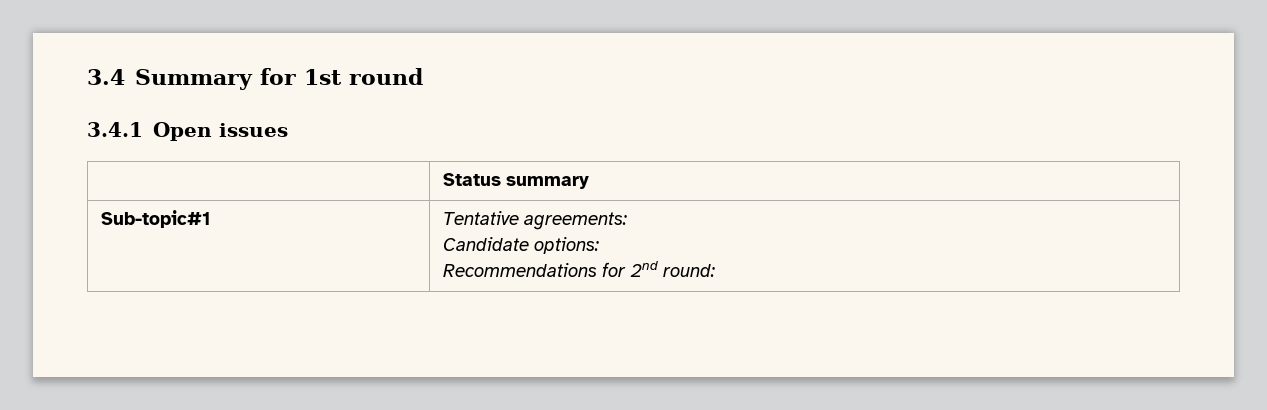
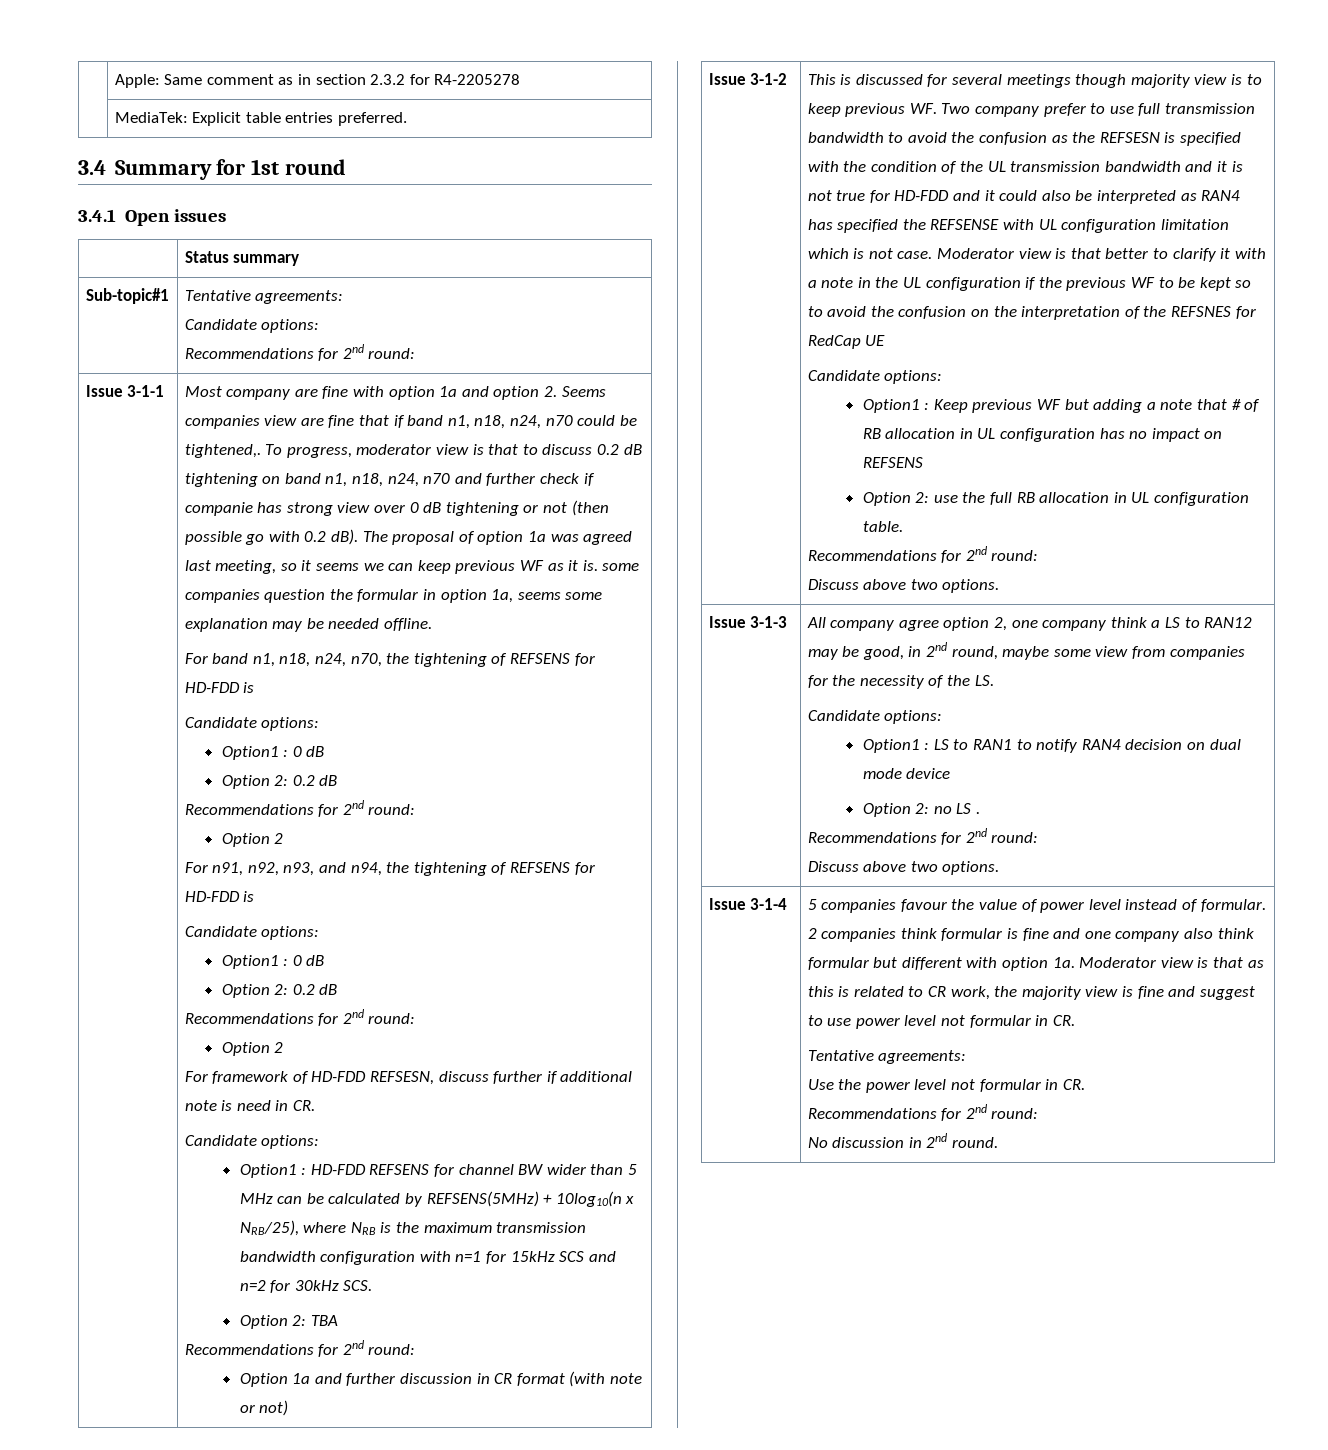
(87, 77) none -> [114,74,521,88] [114,112,408,126] | Apple: Same comment as in section 2.3.2 for R4-2205278 // | MediaTek: Explicit table entries preferred. //
(715, 270) none -> [85,385,165,397] [184,386,606,400] [184,415,637,429] [184,444,642,458] [184,473,595,487] [184,500,609,516] [184,529,633,545] [184,560,640,574] [184,589,603,603] [184,618,433,632] [184,653,595,667] [184,682,255,693] [184,717,320,731] [221,746,325,760] [221,775,338,789] [184,800,416,817] [221,833,284,847] [184,862,595,876] [184,891,255,902] [184,926,320,940] [221,955,325,969] [221,984,338,998] [184,1009,416,1026] [221,1042,284,1056] [184,1071,633,1085] [184,1100,316,1111] [184,1135,320,1149] [239,1164,638,1178] [239,1191,635,1207] [239,1220,587,1236] [239,1251,616,1265] [239,1280,373,1293] [239,1315,338,1329] [184,1340,416,1357] [239,1371,643,1387] [239,1400,289,1416] [708,73,788,85] [807,74,1262,88] [807,103,1255,117] [807,132,1241,146] [807,161,1243,174] [807,190,1241,204] [807,219,1229,233] [807,248,1266,262] [807,277,1252,291] [807,306,1256,320] [807,335,886,349] [807,370,943,384] [862,399,1261,413] [862,428,1223,442] [862,457,923,468] [862,492,1250,506] [862,521,903,532] [807,546,1039,563] [807,579,1000,593] [708,616,788,628] [806,617,1253,631] [807,642,1245,660] [807,675,994,689] [807,710,943,724] [862,739,1241,753] [862,768,951,779] [862,803,981,817] [807,828,1039,845] [807,861,1000,875] [708,898,788,910] [807,899,1266,913] [807,928,1254,942] [807,957,1264,971] [807,986,1255,1000] [807,1015,1075,1029] [807,1050,967,1064] [807,1079,1085,1093] [807,1104,1039,1121] [807,1133,999,1148] // Issue 3-1-1 | Most company are fine with option 1a and option 2. Seems companies view are fine that if band n1, n18, n24, n70 could be tightened,. To progress, moderator view is that to discuss 0.2 dB tightening on band n1, n18, n24, n70 and further check if companie has strong view over 0 dB tightening or not (then possible go with 0.2 dB). The proposal of option 1a was agreed last meeting, so it seems we can keep previous WF as it is. some companies question the formular in option 1a, seems some explanation may be needed offline. // For band n1, n18, n24, n70, the tightening of REFSENS for HD-FDD is // Candidate options: // Option1 : 0 dB // Option 2: 0.2 dB // Recommendations for 2nd round: // Option 2 // For n91, n92, n93, and n94, the tightening of REFSENS for HD-FDD is // Candidate options: // Option1 : 0 dB // Option 2: 0.2 dB // Recommendations for 2nd round: // Option 2 // For framework of HD-FDD REFSESN, discuss further if additional note is need in CR. // Candidate options: // Option1 : HD-FDD REFSENS for channel BW wider than 5 MHz can be calculated by REFSENS(5MHz) + 10log10(n x NRB/25), where NRB is the maximum transmission bandwidth configuration with n=1 for 15kHz SCS and n=2 for 30kHz SCS. // Option 2: TBA // Recommendations for 2nd round: // Option 1a and further discussion in CR format (with note or not) // Issue 3-1-2 | This is discussed for several meetings though majority view is to keep previous WF. Two company prefer to use full transmission bandwidth to avoid the confusion as the REFSESN is specified with the condition of the UL transmission bandwidth and it is not true for HD-FDD and it could also be interpreted as RAN4 has specified the REFSENSE with UL configuration limitation which is not case. Moderator view is that better to clarify it with a note in the UL configuration if the previous WF to be kept so to avoid the confusion on the interpretation of the REFSNES for RedCap UE // Candidate options: // Option1 : Keep previous WF but adding a note that # of RB allocation in UL configuration has no impact on REFSENS // Option 2: use the full RB allocation in UL configuration table. // Recommendations for 2nd round: // Discuss above two options. // Issue 3-1-3 | All company agree option 2, one company think a LS to RAN12 may be good, in 2nd round, maybe some view from companies for the necessity of the LS. // Candidate options: // Option1 : LS to RAN1 to notify RAN4 decision on dual mode device // Option 2: no LS . // Recommendations for 2nd round: // Discuss above two options. // Issue 3-1-4 | 5 companies favour the value of power level instead of formular. 2 companies think formular is fine and one company also think formular but different with option 1a. Moderator view is that as this is related to CR work, the majority view is fine and suggest to use power level not formular in CR. // Tentative agreements: // Use the power level not formular in CR. // Recommendations for 2nd round: // No discussion in 2nd round.

